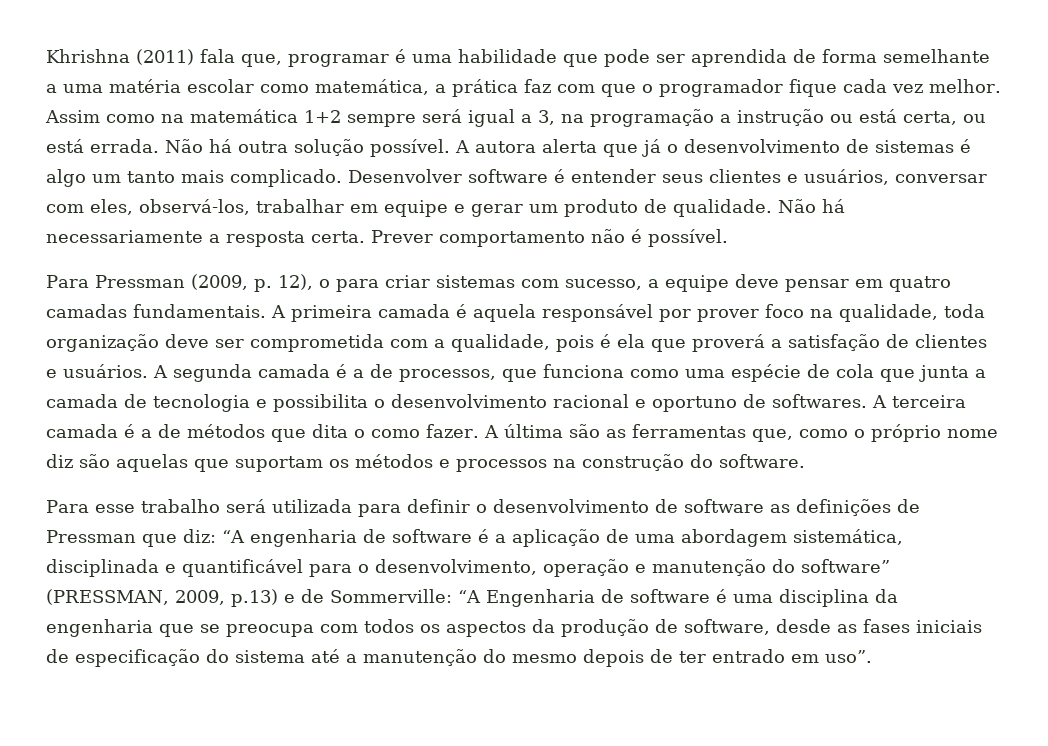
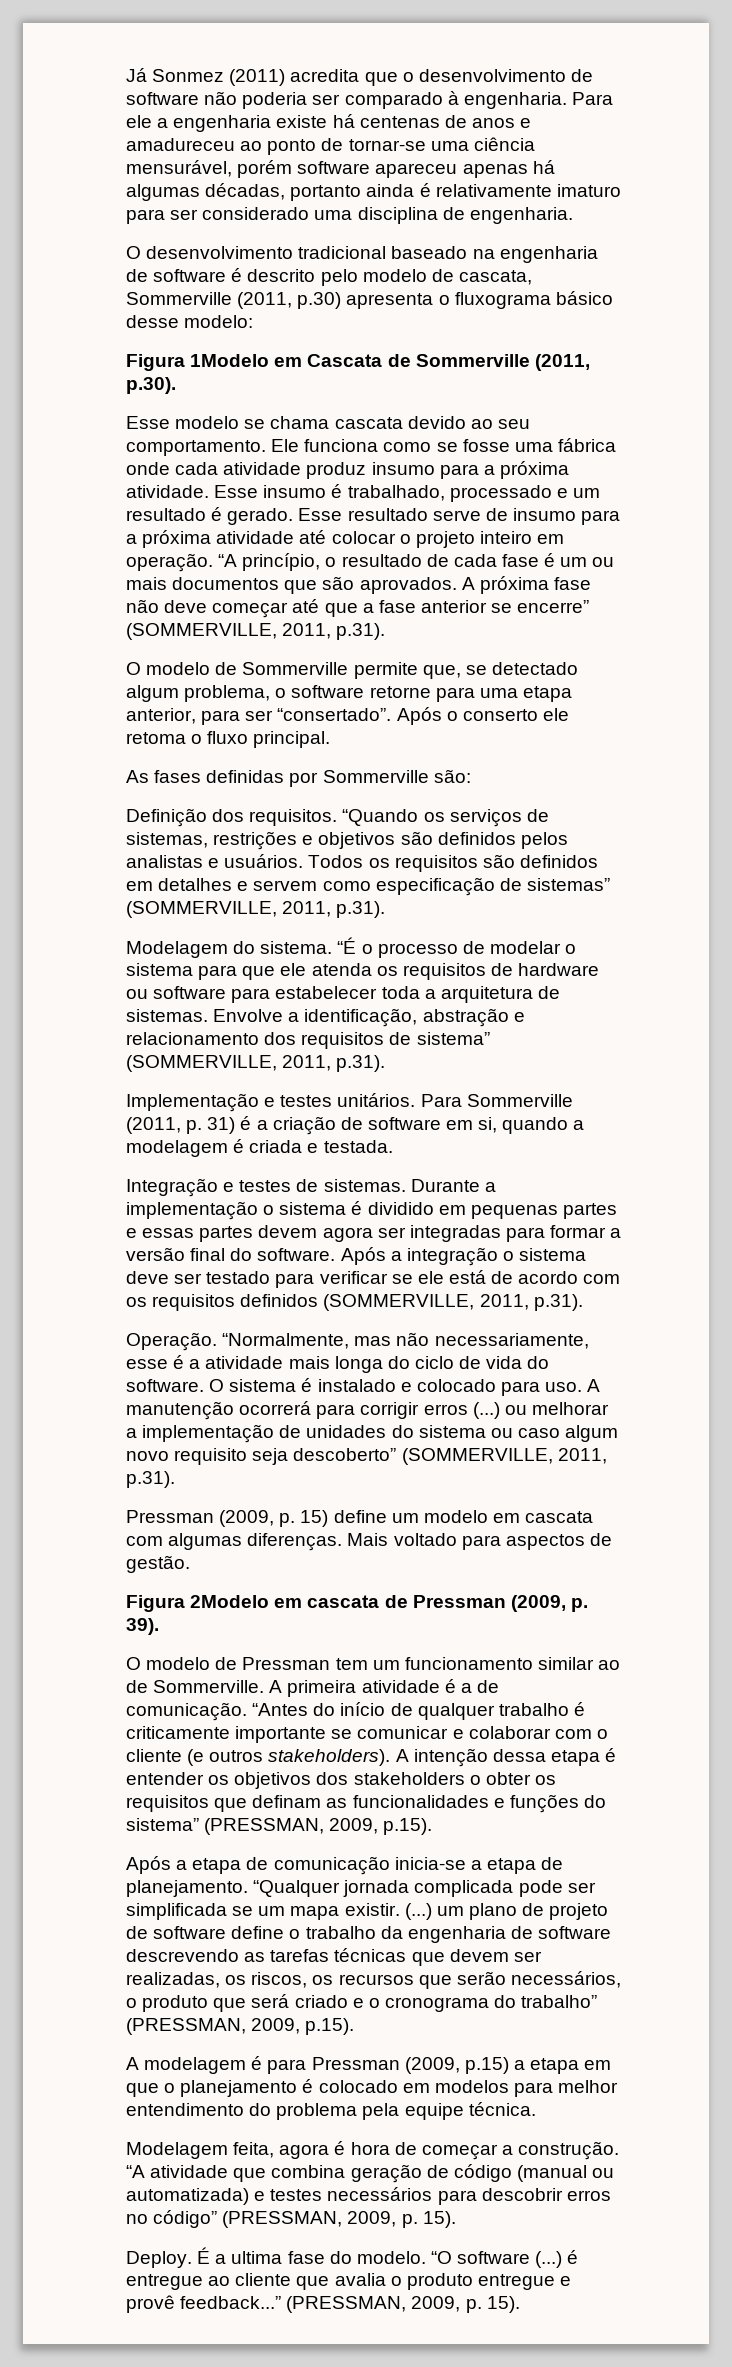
[46,49,990,67] [46,79,1001,97] [45,109,986,127] [46,139,971,157] [46,169,987,187] [46,199,845,217] [46,229,728,247] [46,274,951,292] [46,304,985,322] [46,334,987,352] [46,364,986,382] [46,394,966,412] [46,424,998,442] [46,454,805,472] [46,499,920,517] [46,529,903,547] [46,559,890,577] [46,589,898,607] [46,619,982,637] [46,649,872,667] Khrishna (2011) fala que, programar é uma habilidade que pode ser aprendida de forma semelhante a uma matéria escolar como matemática, a prática faz com que o programador fique cada vez melhor. Assim como na matemática 1+2 sempre será igual a 3, na programação a instrução ou está certa, ou está errada. Não há outra solução possível. A autora alerta que já o desenvolvimento de sistemas é algo um tanto mais complicado. Desenvolver software é entender seus clientes e usuários, conversar com eles, observá-los, trabalhar em equipe e gerar um produto de qualidade. Não há necessariamente a resposta certa. Prever comportamento não é possível. // Para Pressman (2009, p. 12), o para criar sistemas com sucesso, a equipe deve pensar em quatro camadas fundamentais. A primeira camada é aquela responsável por prover foco na qualidade, toda organização deve ser comprometida com a qualidade, pois é ela que proverá a satisfação de clientes e usuários. A segunda camada é a de processos, que funciona como uma espécie de cola que junta a camada de tecnologia e possibilita o desenvolvimento racional e oportuno de softwares. A terceira camada é a de métodos que dita o como fazer. A última são as ferramentas que, como o próprio nome diz são aquelas que suportam os métodos e processos na construção do software. // Para esse trabalho será utilizada para definir o desenvolvimento de software as definições de Pressman que diz: “A engenharia de software é a aplicação de uma abordagem sistemática, disciplinada e quantificável para o desenvolvimento, operação e manutenção do software” (PRESSMAN, 2009, p.13) e de Sommerville: “A Engenharia de software é uma disciplina da engenharia que se preocupa com todos os aspectos da produção de software, desde as fases iniciais de especificação do sistema até a manutenção do mesmo depois de ter entrado em uso”. -> [126,68,593,86] [126,91,613,109] [126,114,532,132] [126,137,535,155] [126,160,555,178] [126,183,621,201] [126,207,573,224] [126,246,598,263] [126,268,532,286] [126,291,613,309] [126,315,254,328] [126,354,590,371] [126,377,176,394] [126,416,530,429] [126,438,616,456] [126,461,569,479] [126,484,600,502] [126,507,621,525] [126,530,565,548] [126,553,615,572] [126,576,591,594] [126,599,590,618] [126,623,386,640] [126,662,578,679] [126,685,572,702] [126,707,569,725] [126,731,331,748] [126,769,471,787] [126,808,549,827] [126,831,568,850] [126,854,598,872] [126,877,610,896] [126,901,386,918] [126,937,577,958] [126,963,600,980] [126,986,560,1003] [126,1008,525,1027] [126,1032,490,1049] [126,1055,386,1072] [126,1093,573,1112] [126,1116,585,1135] [126,1139,393,1157] [126,1178,496,1197] [126,1201,617,1220] [126,1225,622,1242] [126,1247,587,1266] [126,1270,621,1288] [126,1294,583,1311] [126,1332,589,1351] [126,1355,550,1373] [126,1378,601,1396] [126,1401,609,1420] [126,1424,619,1443] [126,1448,607,1465] [126,1471,175,1488] [126,1510,594,1527] [126,1533,612,1551] [126,1555,190,1573] [126,1595,588,1612] [126,1618,159,1635] [126,1657,621,1670] [126,1679,499,1697] [126,1702,585,1721] [126,1726,608,1743] [126,1748,617,1767] [126,1772,556,1789] [126,1794,606,1813] [126,1818,433,1835] [126,1856,564,1875] [126,1880,596,1897] [126,1903,609,1920] [126,1926,612,1943] [126,1948,542,1966] [126,1971,621,1989] [126,1994,598,2012] [126,2018,355,2035] [126,2056,612,2074] [126,2079,619,2097] [126,2102,536,2120] [126,2141,620,2160] [126,2164,615,2183] [126,2187,611,2205] [126,2210,456,2228] [126,2247,579,2268] [126,2273,572,2290] [126,2295,520,2313] Já Sonmez (2011) acredita que o desenvolvimento de software não poderia ser comparado à engenharia. Para ele a engenharia existe há centenas de anos e amadureceu ao ponto de tornar-se uma ciência mensurável, porém software apareceu apenas há algumas décadas, portanto ainda é relativamente imaturo para ser considerado uma disciplina de engenharia. // O desenvolvimento tradicional baseado na engenharia de software é descrito pelo modelo de cascata, Sommerville (2011, p.30) apresenta o fluxograma básico desse modelo: // Figura 1Modelo em Cascata de Sommerville (2011, p.30). // Esse modelo se chama cascata devido ao seu comportamento. Ele funciona como se fosse uma fábrica onde cada atividade produz insumo para a próxima atividade. Esse insumo é trabalhado, processado e um resultado é gerado. Esse resultado serve de insumo para a próxima atividade até colocar o projeto inteiro em operação. “A princípio, o resultado de cada fase é um ou mais documentos que são aprovados. A próxima fase não deve começar até que a fase anterior se encerre” (SOMMERVILLE, 2011, p.31). // O modelo de Sommerville permite que, se detectado algum problema, o software retorne para uma etapa anterior, para ser “consertado”. Após o conserto ele retoma o fluxo principal. // As fases definidas por Sommerville são: // Definição dos requisitos. “Quando os serviços de sistemas, restrições e objetivos são definidos pelos analistas e usuários. Todos os requisitos são definidos em detalhes e servem como especificação de sistemas” (SOMMERVILLE, 2011, p.31). // Modelagem do sistema. “É o processo de modelar o sistema para que ele atenda os requisitos de hardware ou software para estabelecer toda a arquitetura de sistemas. Envolve a identificação, abstração e relacionamento dos requisitos de sistema” (SOMMERVILLE, 2011, p.31). // Implementação e testes unitários. Para Sommerville (2011, p. 31) é a criação de software em si, quando a modelagem é criada e testada. // Integração e testes de sistemas. Durante a implementação o sistema é dividido em pequenas partes e essas partes devem agora ser integradas para formar a versão final do software. Após a integração o sistema deve ser testado para verificar se ele está de acordo com os requisitos definidos (SOMMERVILLE, 2011, p.31). // Operação. “Normalmente, mas não necessariamente, esse é a atividade mais longa do ciclo de vida do software. O sistema é instalado e colocado para uso. A manutenção ocorrerá para corrigir erros (...) ou melhorar a implementação de unidades do sistema ou caso algum novo requisito seja descoberto” (SOMMERVILLE, 2011, p.31). // Pressman (2009, p. 15) define um modelo em cascata com algumas diferenças. Mais voltado para aspectos de gestão. // Figura 2Modelo em cascata de Pressman (2009, p. 39). // O modelo de Pressman tem um funcionamento similar ao de Sommerville. A primeira atividade é a de comunicação. “Antes do início de qualquer trabalho é criticamente importante se comunicar e colaborar com o cliente (e outros stakeholders). A intenção dessa etapa é entender os objetivos dos stakeholders o obter os requisitos que definam as funcionalidades e funções do sistema” (PRESSMAN, 2009, p.15). // Após a etapa de comunicação inicia-se a etapa de planejamento. “Qualquer jornada complicada pode ser simplificada se um mapa existir. (...) um plano de projeto de software define o trabalho da engenharia de software descrevendo as tarefas técnicas que devem ser realizadas, os riscos, os recursos que serão necessários, o produto que será criado e o cronograma do trabalho” (PRESSMAN, 2009, p.15). // A modelagem é para Pressman (2009, p.15) a etapa em que o planejamento é colocado em modelos para melhor entendimento do problema pela equipe técnica. // Modelagem feita, agora é hora de começar a construção. “A atividade que combina geração de código (manual ou automatizada) e testes necessários para descobrir erros no código” (PRESSMAN, 2009, p. 15). // Deploy. É a ultima fase do modelo. “O software (...) é entregue ao cliente que avalia o produto entregue e provê feedback...” (PRESSMAN, 2009, p. 15).

